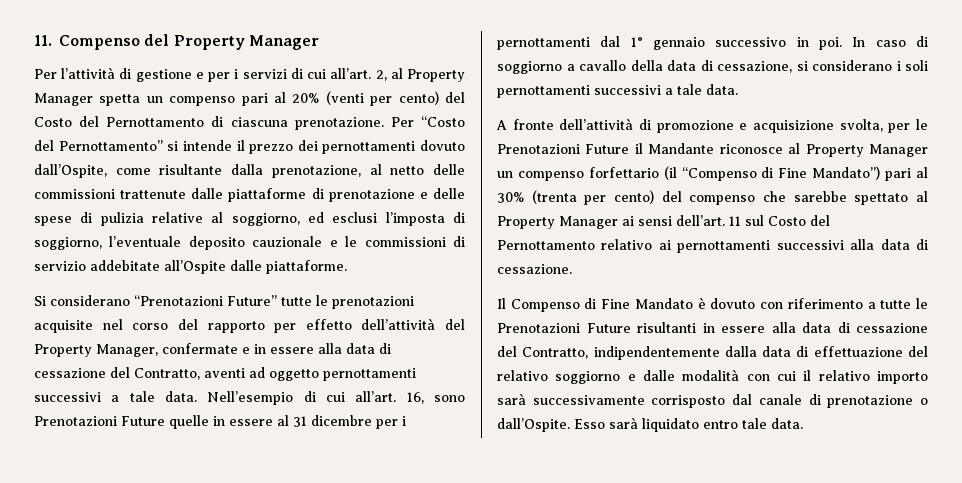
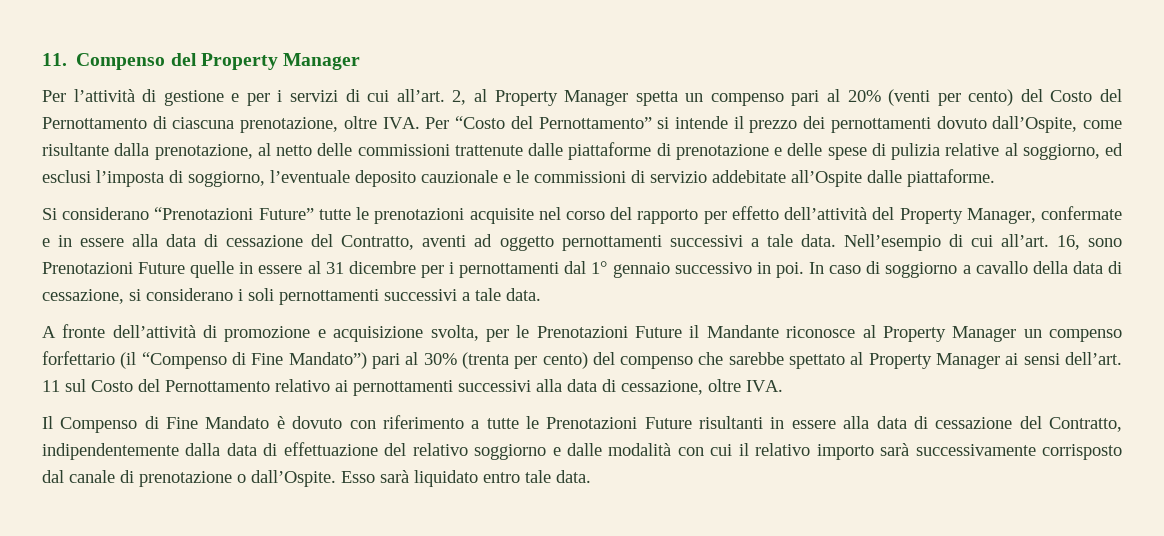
[294,117,384,130] prenotazione. -> [240,116,420,133] prenotazione, oltre IVA.
[497,264,572,274] cessazione. -> [621,379,783,395] cessazione, oltre IVA.

